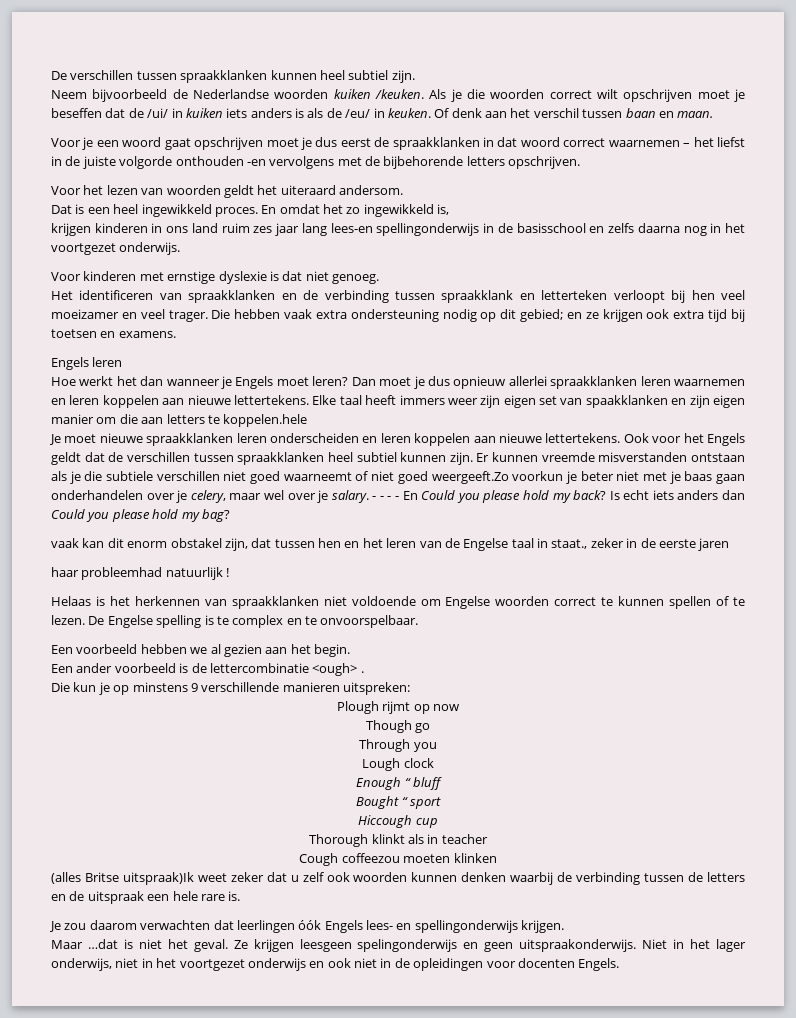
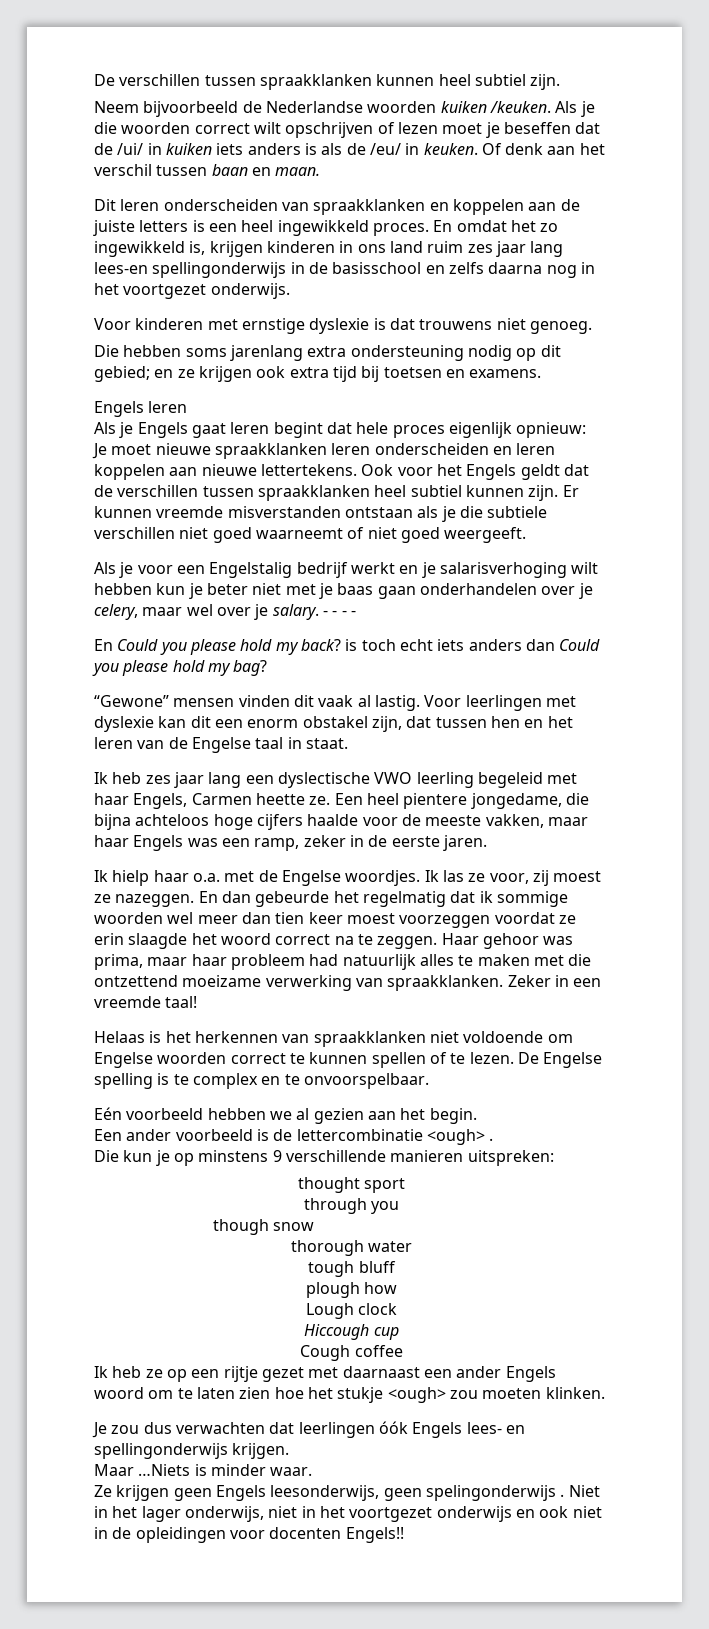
(693, 95) none -> [377,122,438,134] of lezen
[51,137,746,150] [51,156,581,169] [51,185,403,198] [51,205,72,214] Voor je een woord gaat opschrijven moet je dus eerst de spraakklanken in dat woord correct waarnemen – het liefst in de juiste volgorde onthouden -en vervolgens met de bijbehorende letters opschrijven. // Voor het lezen van woorden geldt het uiteraard andersom. // Dat -> [94,199,580,215] [93,220,189,236] Dit leren onderscheiden van spraakklanken en koppelen aan de juiste letters
(450, 209) // -> (206, 248) none
(303, 276) none -> [419,319,493,330] trouwens
[51,290,746,303] [51,309,313,322] Het identificeren van spraakklanken en de verbinding tussen spraakklank en letterteken verloopt bij hen veel moeizamer en veel trager. Die hebben vaak -> [94,345,303,361] Die hebben soms jarenlang
[51,376,746,389] [51,395,746,408] [51,414,308,427] Hoe werkt het dan wanneer je Engels moet leren? Dan moet je dus opnieuw allerlei spraakklanken leren waarnemen en leren koppelen aan nieuwe lettertekens. Elke taal heeft immers weer zijn eigen set van spaakklanken en zijn eigen manier om die aan letters te koppelen.hele -> [94,422,587,438] Als je Engels gaat leren begint dat hele proces eigenlijk opnieuw:
[431,471,564,484] weergeeft.Zo voorkun -> [444,527,527,543] [94,562,599,578] [94,583,186,595] weergeeft. // Als je voor een Engelstalig bedrijf werkt en je salarisverhoging wilt hebben kun
(399, 498) none -> (356, 613) //
[609,491,620,500] Is -> [345,639,396,651] is toch
[51,538,79,548] vaak -> [94,695,576,711] [94,716,154,732] “Gewone” mensen vinden dit vaak al lastig. Voor leerlingen met dyslexie
(124, 543) none -> [214,719,243,728] een
[551,538,730,551] [51,567,230,580] staat., zeker in de eerste jaren // haar probleemhad natuurlijk ! -> [305,738,348,749] [94,772,578,788] [94,793,589,809] [94,814,588,830] [94,835,487,851] [94,870,602,886] [94,891,568,907] [94,912,576,928] [94,933,574,949] [94,954,592,970] [94,975,602,991] [94,996,198,1008] staat. // Ik heb zes jaar lang een dyslectische VWO leerling begeleid met haar Engels, Carmen heette ze. Een heel pientere jongedame, die bijna achteloos hoge cijfers haalde voor de meeste vakken, maar haar Engels was een ramp, zeker in de eerste jaren. // Ik hielp haar o.a. met de Engelse woordjes. Ik las ze voor, zij moest ze nazeggen. En dan gebeurde het regelmatig dat ik sommige woorden wel meer dan tien keer moest voorzeggen voordat ze erin slaagde het woord correct na te zeggen. Haar gehoor was prima, maar haar probleem had natuurlijk alles te maken met die ontzettend moeizame verwerking van spraakklanken. Zeker in een vreemde taal!
[51,645,73,654] Een -> [94,1107,122,1120] Eén
[336,701,460,714] [365,720,431,733] [359,739,437,752] [362,758,434,771] [356,777,442,790] [356,796,441,809] [358,815,438,828] [309,834,488,847] [299,853,497,866] [51,872,746,885] [51,891,241,904] Plough rijmt op now // Though go // Through you // Lough clock // Enough “ bluff // Bought “ sport // Hiccough cup // Thorough klinkt als in teacher // Cough coffeezou moeten klinken // (alles Britse uitspraak)Ik weet zeker dat u zelf ook woorden kunnen denken waarbij de verbinding tussen de letters en de uitspraak een hele rare is. -> [297,1177,406,1193] [303,1198,400,1214] [213,1219,315,1235] [290,1240,413,1256] [308,1261,396,1277] [305,1282,398,1298] [305,1303,398,1319] [304,1324,399,1340] [300,1345,403,1361] [94,1366,556,1382] [94,1387,605,1403] thought sport // through you // though snow // thorough water // tough bluff // plough how // Lough clock // Hiccough cup // Cough coffee // Ik heb ze op een rijtje gezet met daarnaast een ander Engels woord om te laten zien hoe het stukje <ough> zou moeten klinken.
[89,920,137,930] daarom -> [143,1422,172,1434] dus
[87,939,637,952] …dat is niet het geval. Ze krijgen leesgeen spelingonderwijs en geen uitspraakonderwijs. -> [138,1464,313,1476] [94,1485,565,1501] …Niets is minder waar. // Ze krijgen geen Engels leesonderwijs, geen spelingonderwijs .
[578,958,620,971] Engels. -> [345,1527,404,1543] Engels!!

